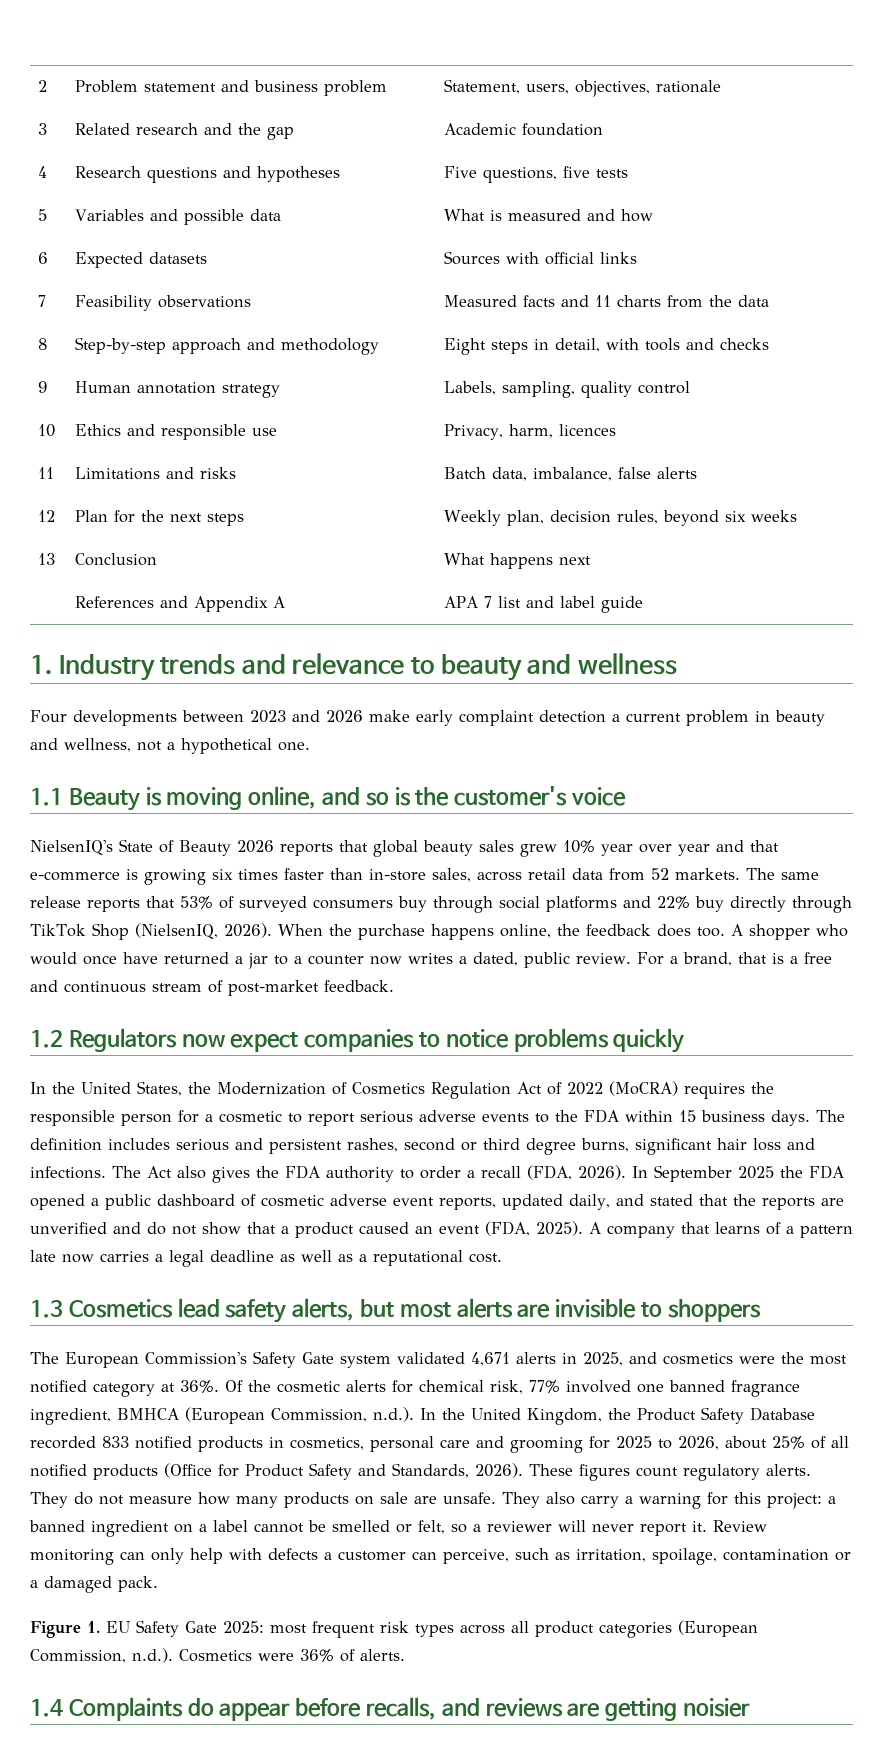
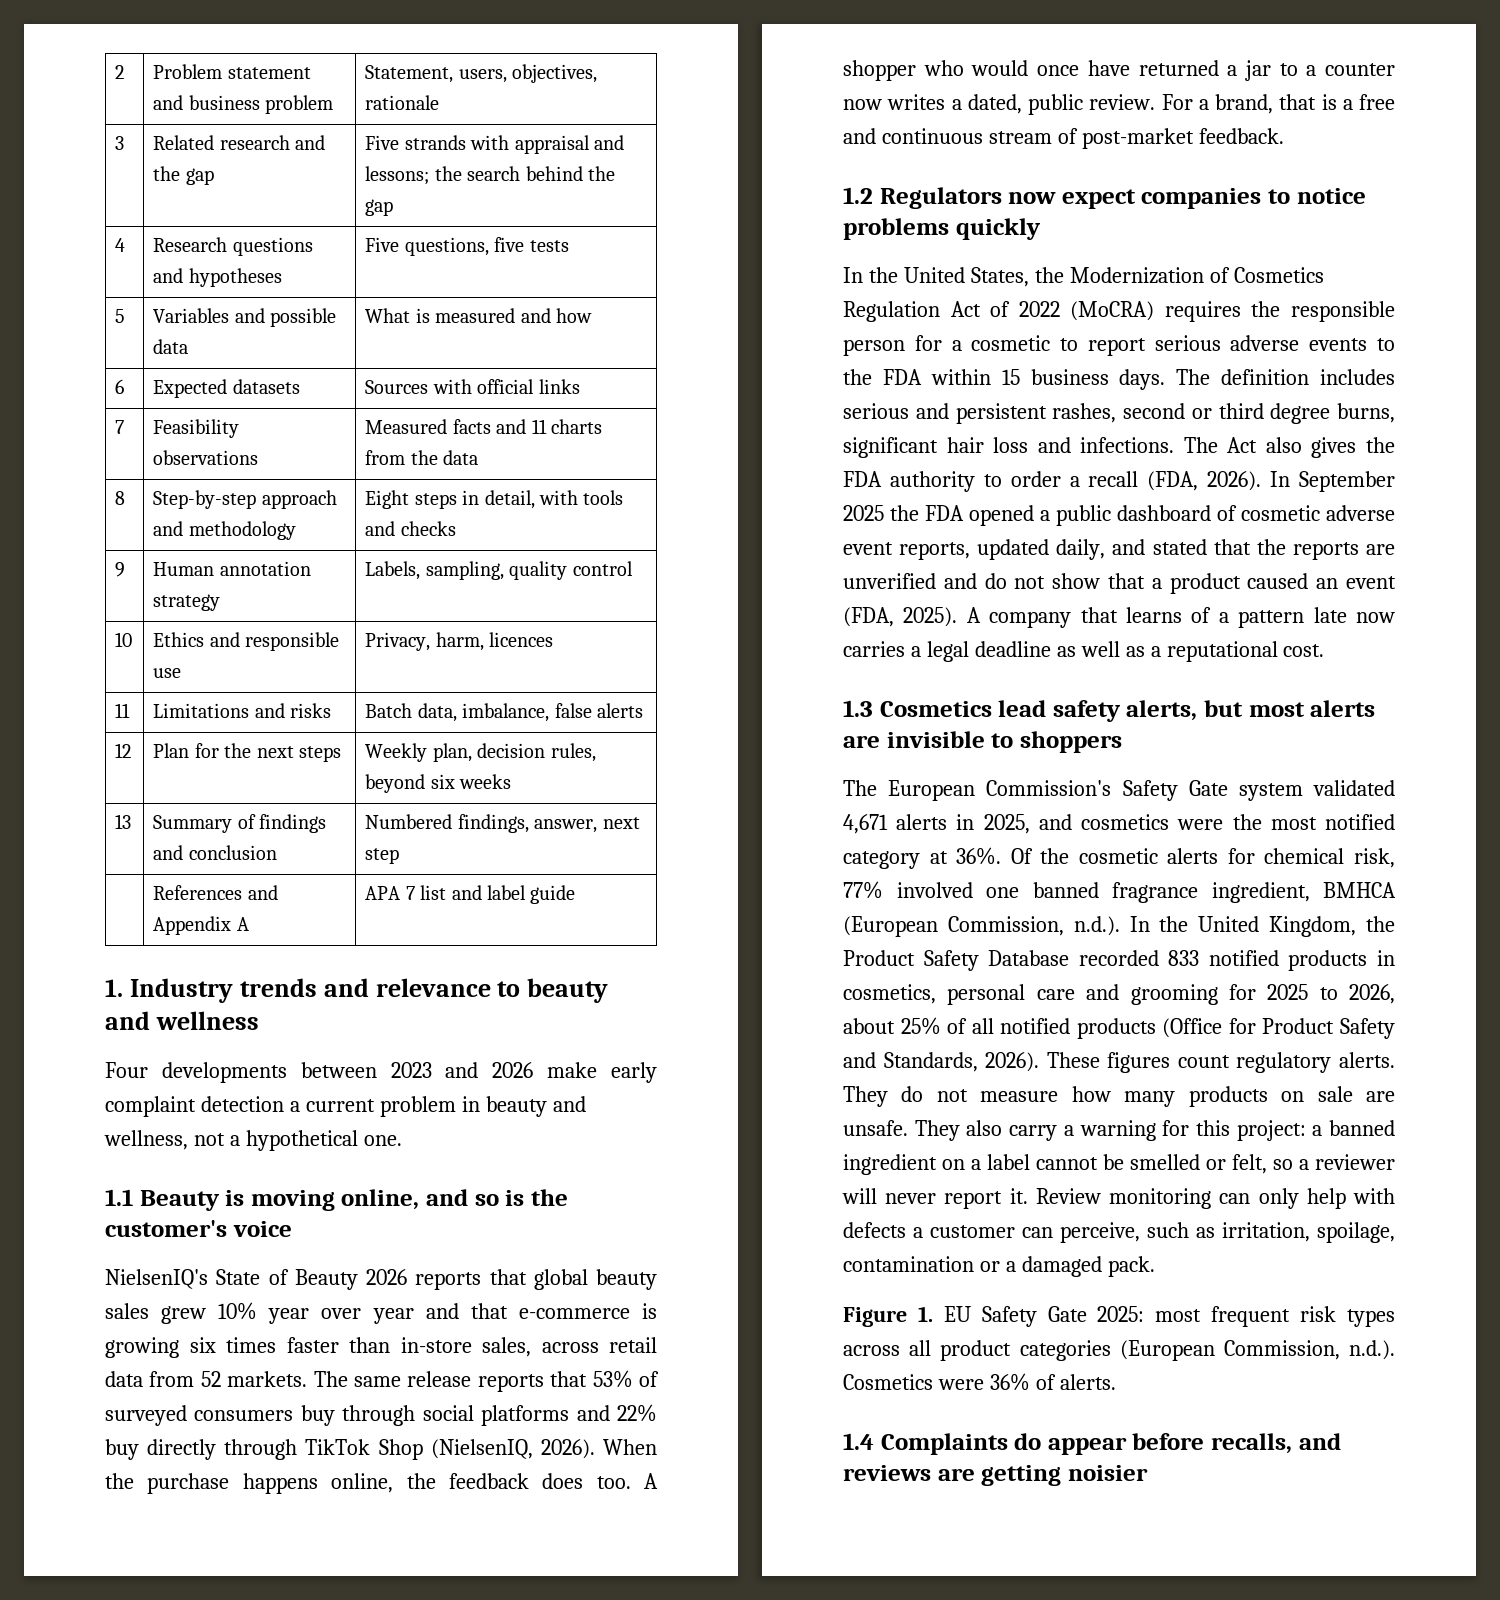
[443,123,603,136] Academic foundation -> [365,135,625,154] [365,166,616,185] [365,199,394,216] Five strands with appraisal and lessons; the search behind the gap
[74,553,157,566] [443,553,591,569] Conclusion | What happens next -> [153,814,327,833] [153,845,277,860] [365,814,640,833] [365,848,400,864] Summary of findings and conclusion | Numbered findings, answer, next step

